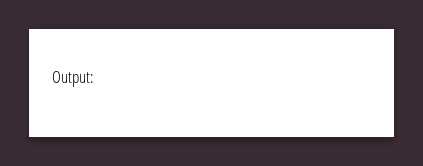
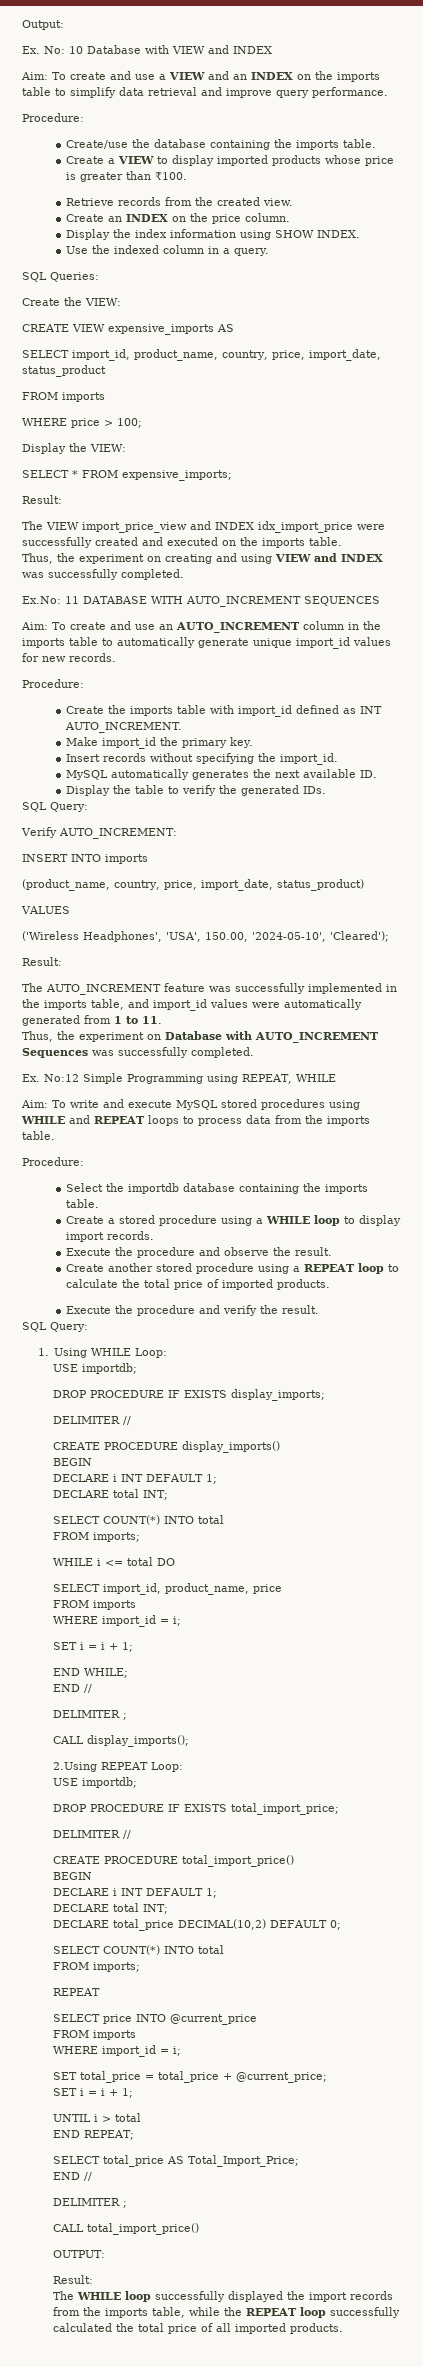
(94, 79) none -> [22,45,272,54] [21,71,380,82] [22,87,388,98] [22,113,84,122] [65,139,376,150] [65,155,394,166] [65,171,187,182] [65,197,294,206] [65,213,290,224] [65,229,360,240] [65,245,270,256] [22,272,99,282] [22,297,121,306] [22,324,234,335] [22,349,381,361] [22,365,106,377] [22,392,105,402] [22,418,142,428] [22,443,126,454] [22,470,232,481] [22,495,62,504] [22,521,385,533] [22,537,342,548] [22,553,383,564] [22,569,184,580] [22,596,380,607] [21,621,381,633] [22,637,391,649] [22,653,116,662] [22,679,84,688] [65,705,382,717] [64,722,183,733] [65,737,254,749] [65,753,338,765] [65,769,377,780] [65,785,326,796] [22,802,88,812] [21,827,177,839] [22,854,148,864] [22,879,364,891] [21,906,70,914] [22,931,389,942] [22,957,62,966] [22,983,397,995] [22,999,362,1011] [22,1015,162,1026] [22,1031,379,1043] [22,1047,254,1058] [22,1073,336,1084] [21,1099,360,1110] [21,1115,370,1126] [22,1131,55,1140] [22,1157,84,1166] [65,1183,368,1194] [65,1199,99,1208] [65,1215,401,1226] [65,1231,154,1242] [65,1247,332,1258] [65,1263,399,1274] [65,1279,330,1290] [65,1305,319,1316] [22,1322,88,1332] [37,1348,168,1358] [53,1363,138,1374] [53,1389,326,1401] [53,1416,132,1425] [53,1441,281,1453] [53,1458,93,1466] [53,1474,218,1484] [53,1489,169,1500] [53,1515,225,1525] [53,1532,141,1542] [53,1557,176,1566] [53,1583,283,1595] [53,1600,137,1610] [53,1615,182,1627] [53,1642,134,1652] [53,1668,129,1678] [53,1684,93,1693] [53,1710,128,1720] [53,1735,190,1747] [53,1762,184,1772] [53,1777,138,1788] [53,1803,340,1815] [53,1830,132,1839] [53,1855,295,1867] [53,1872,93,1880] [53,1888,218,1898] [53,1903,169,1914] [53,1919,342,1931] [53,1945,225,1955] [53,1962,141,1972] [53,1988,101,1996] [53,2014,258,2025] [53,2030,137,2040] [53,2045,182,2057] [53,2071,328,2083] [53,2088,134,2098] [53,2113,142,2122] [53,2130,135,2140] [53,2155,300,2167] [53,2172,93,2181] [53,2198,128,2208] [53,2223,200,2235] [53,2250,106,2258] [53,2275,94,2284] [53,2291,394,2302] [53,2307,401,2318] [53,2323,344,2334] // Ex. No: 10 Database with VIEW and INDEX // Aim: To create and use a VIEW and an INDEX on the imports table to simplify data retrieval and improve query performance. // Procedure: // Create/use the database containing the imports table. // Create a VIEW to display imported products whose price is greater than ₹100. // Retrieve records from the created view. // Create an INDEX on the price column. // Display the index information using SHOW INDEX. // Use the indexed column in a query. // SQL Queries: // Create the VIEW: // CREATE VIEW expensive_imports AS // SELECT import_id, product_name, country, price, import_date, status_product // FROM imports // WHERE price > 100; // Display the VIEW: // SELECT * FROM expensive_imports; // Result: // The VIEW import_price_view and INDEX idx_import_price were successfully created and executed on the imports table. // Thus, the experiment on creating and using VIEW and INDEX was successfully completed. // Ex.No: 11 DATABASE WITH AUTO_INCREMENT SEQUENCES // Aim: To create and use an AUTO_INCREMENT column in the imports table to automatically generate unique import_id values for new records. // Procedure: // Create the imports table with import_id defined as INT AUTO_INCREMENT. // Make import_id the primary key. // Insert records without specifying the import_id. // MySQL automatically generates the next available ID. // Display the table to verify the generated IDs. // SQL Query: // Verify AUTO_INCREMENT: // INSERT INTO imports // (product_name, country, price, import_date, status_product) // VALUES // ('Wireless Headphones', 'USA', 150.00, '2024-05-10', 'Cleared'); // Result: // The AUTO_INCREMENT feature was successfully implemented in the imports table, and import_id values were automatically generated from 1 to 11. // Thus, the experiment on Database with AUTO_INCREMENT Sequences was successfully completed. // Ex. No:12 Simple Programming using REPEAT, WHILE // Aim: To write and execute MySQL stored procedures using WHILE and REPEAT loops to process data from the imports table. // Procedure: // Select the importdb database containing the imports table. // Create a stored procedure using a WHILE loop to display import records. // Execute the procedure and observe the result. // Create another stored procedure using a REPEAT loop to calculate the total price of imported products. // Execute the procedure and verify the result. // SQL Query: // 1. Using WHILE Loop: // USE importdb; // DROP PROCEDURE IF EXISTS display_imports; // DELIMITER // // CREATE PROCEDURE display_imports() // BEGIN // DECLARE i INT DEFAULT 1; // DECLARE total INT; // SELECT COUNT(*) INTO total // FROM imports; // WHILE i <= total DO // SELECT import_id, product_name, price // FROM imports // WHERE import_id = i; // SET i = i + 1; // END WHILE; // END // // DELIMITER ; // CALL display_imports(); // 2.Using REPEAT Loop: // USE importdb; // DROP PROCEDURE IF EXISTS total_import_price; // DELIMITER // // CREATE PROCEDURE total_import_price() // BEGIN // DECLARE i INT DEFAULT 1; // DECLARE total INT; // DECLARE total_price DECIMAL(10,2) DEFAULT 0; // SELECT COUNT(*) INTO total // FROM imports; // REPEAT // SELECT price INTO @current_price // FROM imports // WHERE import_id = i; // SET total_price = total_price + @current_price; // SET i = i + 1; // UNTIL i > total // END REPEAT; // SELECT total_price AS Total_Import_Price; // END // // DELIMITER ; // CALL total_import_price() // OUTPUT: // Result: // The WHILE loop successfully displayed the import records from the imports table, while the REPEAT loop successfully calculated the total price of all imported products.

